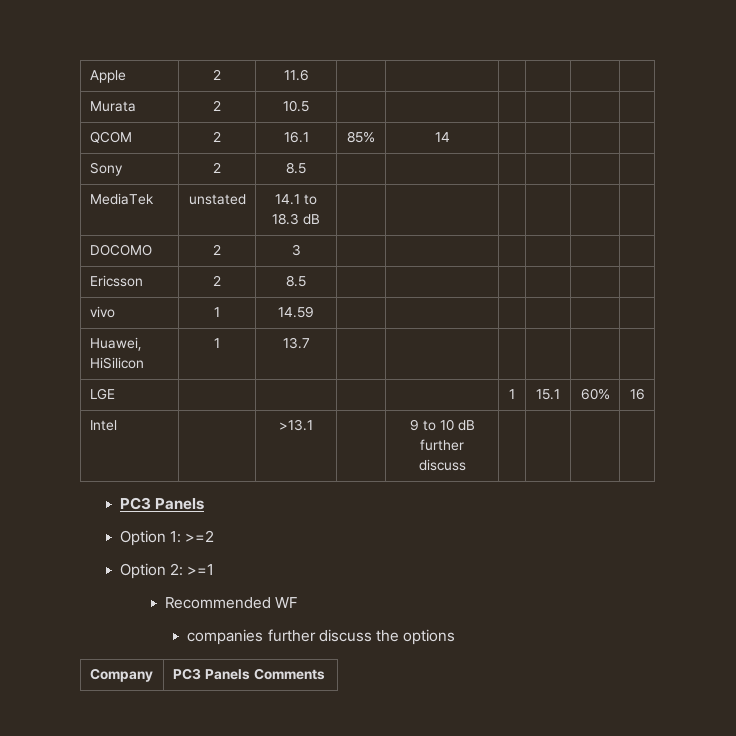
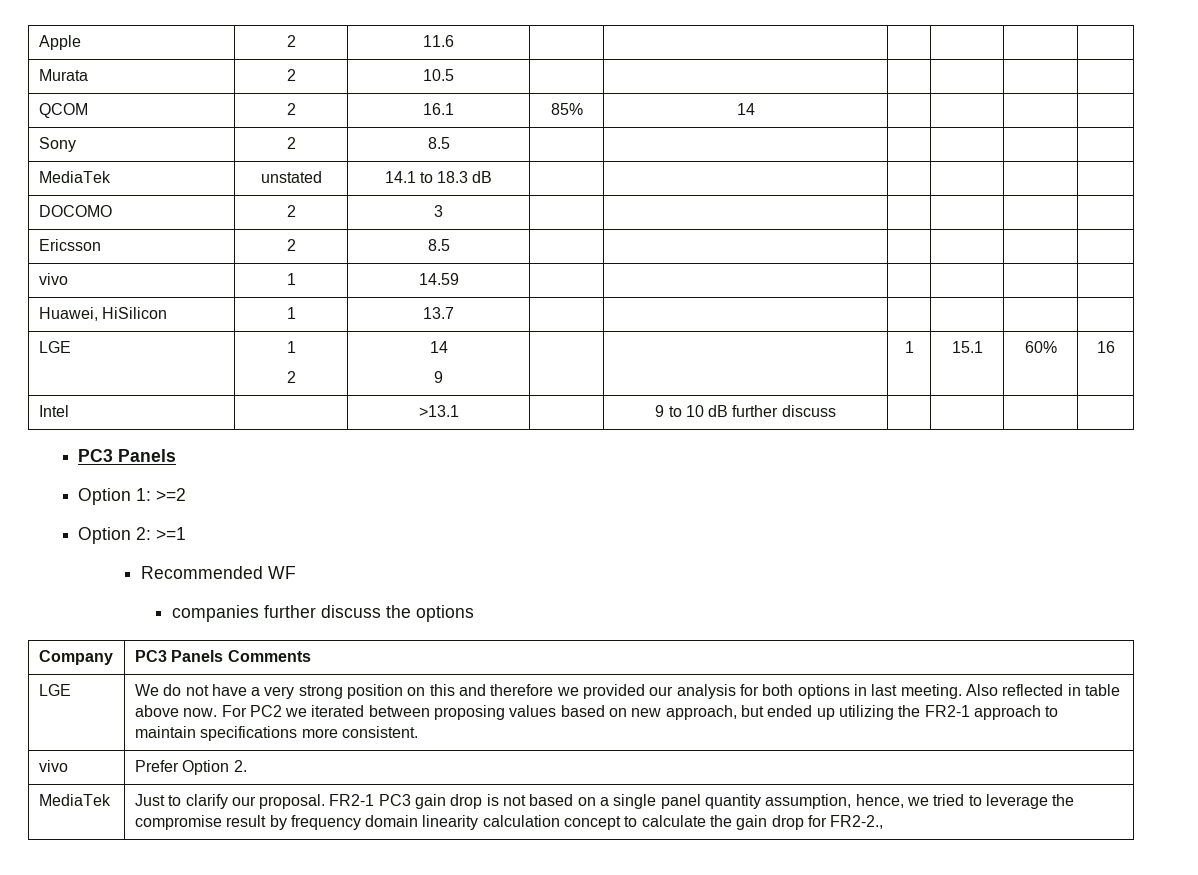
(115, 394) | -> [286,341,296,353] [286,371,296,383] [429,341,448,353] [434,371,443,383] 1 // 2 | 14 // 9
(325, 674) none -> [38,684,71,696] [134,684,1120,699] [134,705,1059,720] [134,726,418,741] [38,760,68,772] [134,760,247,775] [38,794,111,806] [134,794,1075,809] [134,815,884,830] // LGE | We do not have a very strong position on this and therefore we provided our analysis for both options in last meeting. Also reflected in table above now. For PC2 we iterated between proposing values based on new approach, but ended up utilizing the FR2-1 approach to maintain specifications more consistent. // vivo | Prefer Option 2. // MediaTek | Just to clarify our proposal. FR2-1 PC3 gain drop is not based on a single panel quantity assumption, hence, we tried to leverage the compromise result by frequency domain linearity calculation concept to calculate the gain drop for FR2-2.,

